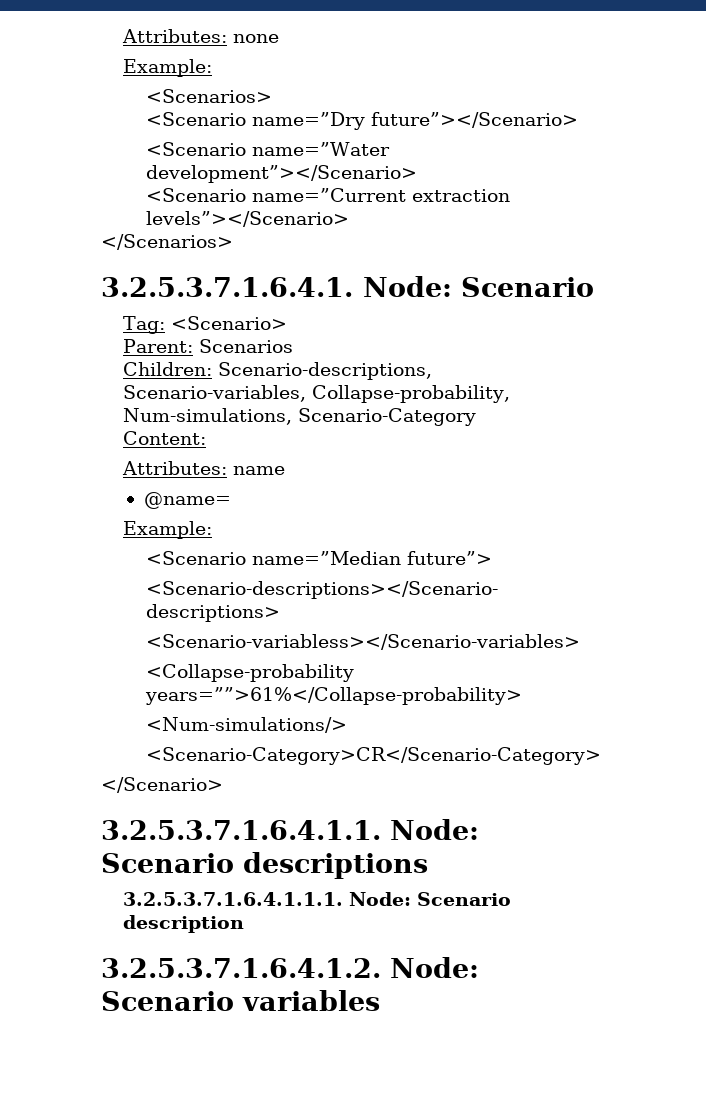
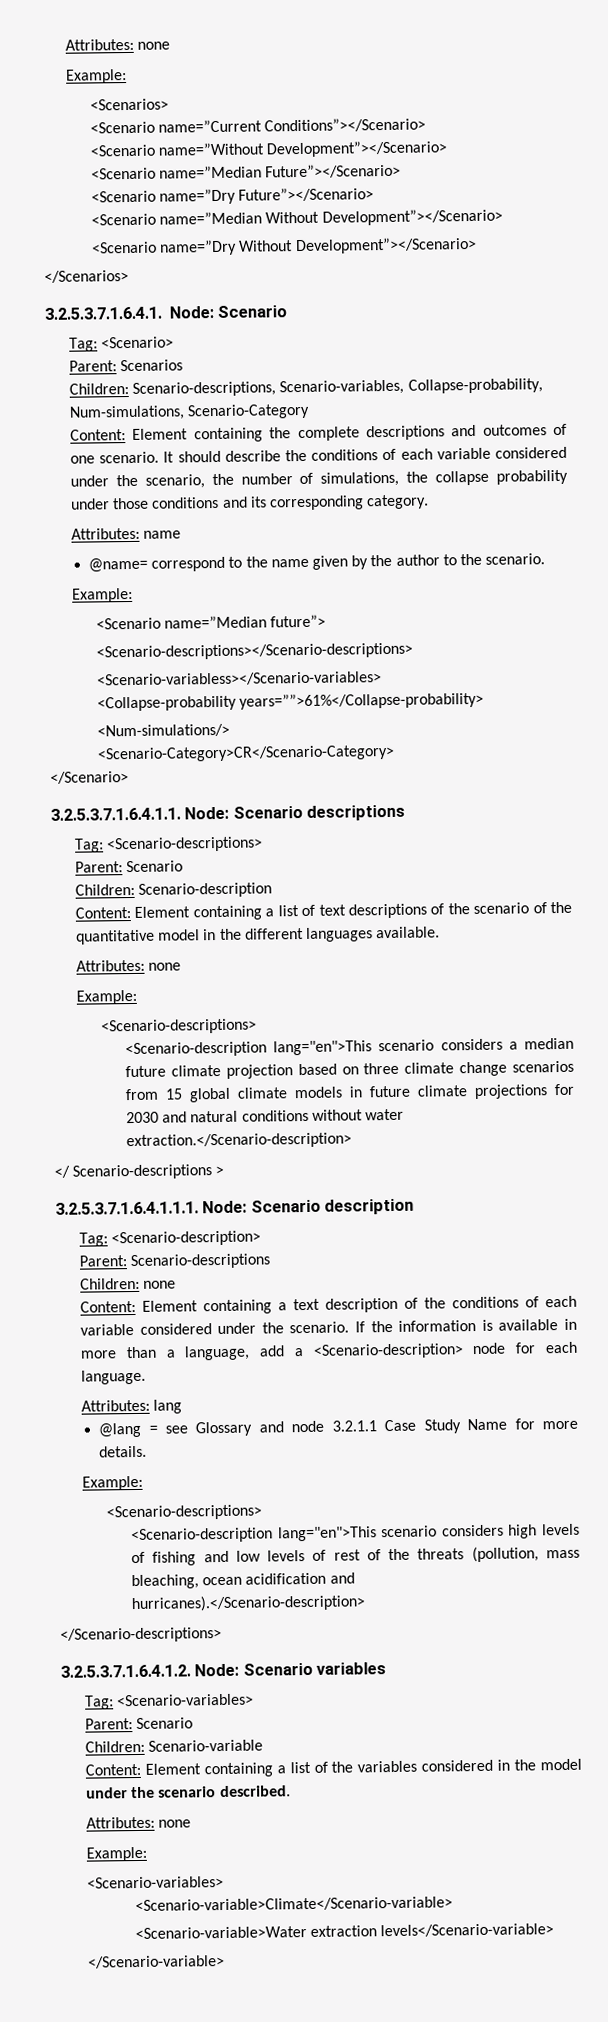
[251,112,578,130] [145,142,390,156] [145,165,417,183] [145,188,510,202] [145,211,349,227] name=”Dry future”></Scenario> // <Scenario name=”Water development”></Scenario> // <Scenario name=”Current extraction levels”></Scenario> -> [158,117,427,133] [90,140,449,158] [91,163,402,180] [91,187,375,205] [91,208,503,226] [91,236,477,256] name=”Current Conditions”></Scenario> // <Scenario name=”Without Development”></Scenario> // <Scenario name=”Median Future”></Scenario> // <Scenario name=”Dry Future”></Scenario> // <Scenario name=”Median Without Development”></Scenario> // <Scenario name=”Dry Without Development”></Scenario>
[122,461,286,475] [144,492,232,509] // Attributes: name // @name= -> [132,423,567,443] [70,446,567,464] [70,469,568,489] [70,494,430,511] [71,527,182,540] [88,553,546,573] Element containing the complete descriptions and outcomes of one scenario. It should describe the conditions of each variable considered under the scenario, the number of simulations, the collapse probability under those conditions and its corresponding category. // Attributes: name // @name= correspond to the name given by the author to the scenario.
[123,892,512,906] [123,915,245,933] [101,957,479,978] [101,990,380,1011] 3.2.5.3.7.1.6.4.1.1.1. Node: Scenario description // 3.2.5.3.7.1.6.4.1.2. Node: Scenario variables -> [74,836,264,853] [75,860,184,873] [75,882,273,898] [75,901,573,921] [76,926,441,945] [76,959,182,972] [76,989,138,1005] [101,1018,258,1035] [125,1037,574,1058] [125,1060,574,1079] [125,1083,574,1103] [126,1108,405,1124] [126,1132,353,1150] [54,1164,225,1180] [55,1198,415,1215] [79,1230,262,1247] [79,1253,271,1270] [80,1277,177,1290] [80,1295,578,1315] [80,1318,577,1336] [80,1341,578,1361] [81,1369,147,1385] [81,1399,183,1414] [98,1418,578,1438] [99,1445,148,1458] [82,1475,144,1491] [106,1504,263,1521] [131,1523,580,1544] [131,1546,580,1566] [131,1572,355,1590] [131,1594,367,1613] [60,1627,222,1643] [60,1662,387,1678] [84,1693,255,1710] [85,1717,194,1730] [85,1739,264,1753] [85,1758,582,1778] [86,1785,291,1799] [86,1816,192,1829] [86,1846,148,1862] [87,1875,225,1889] [135,1896,454,1913] [135,1923,555,1940] [88,1954,226,1969] Tag: <Scenario-descriptions> // Parent: Scenario // Children: Scenario-description // Content: Element containing a list of text descriptions of the scenario of the quantitative model in the different languages available. // Attributes: none // Example: // <Scenario-descriptions> // <Scenario-description lang="en">This scenario considers a median future climate projection based on three climate change scenarios from 15 global climate models in future climate projections for 2030 and natural conditions without water extraction.</Scenario-description> // </ Scenario-descriptions > // 3.2.5.3.7.1.6.4.1.1.1. Node: Scenario description // Tag: <Scenario-description> // Parent: Scenario-descriptions // Children: none // Content: Element containing a text description of the conditions of each variable considered under the scenario. If the information is available in more than a language, add a <Scenario-description> node for each language. // Attributes: lang // @lang = see Glossary and node 3.2.1.1 Case Study Name for more details. // Example: // <Scenario-descriptions> // <Scenario-description lang="en">This scenario considers high levels of fishing and low levels of rest of the threats (pollution, mass bleaching, ocean acidification and hurricanes).</Scenario-description> // </Scenario-descriptions> // 3.2.5.3.7.1.6.4.1.2. Node: Scenario variables // Tag: <Scenario-variables> // Parent: Scenario // Children: Scenario-variable // Content: Element containing a list of the variables considered in the model under the scenario described. // Attributes: none // Example: // <Scenario-variables> // <Scenario-variable>Climate</Scenario-variable> // <Scenario-variable>Water extraction levels</Scenario-variable> // </Scenario-variable>

